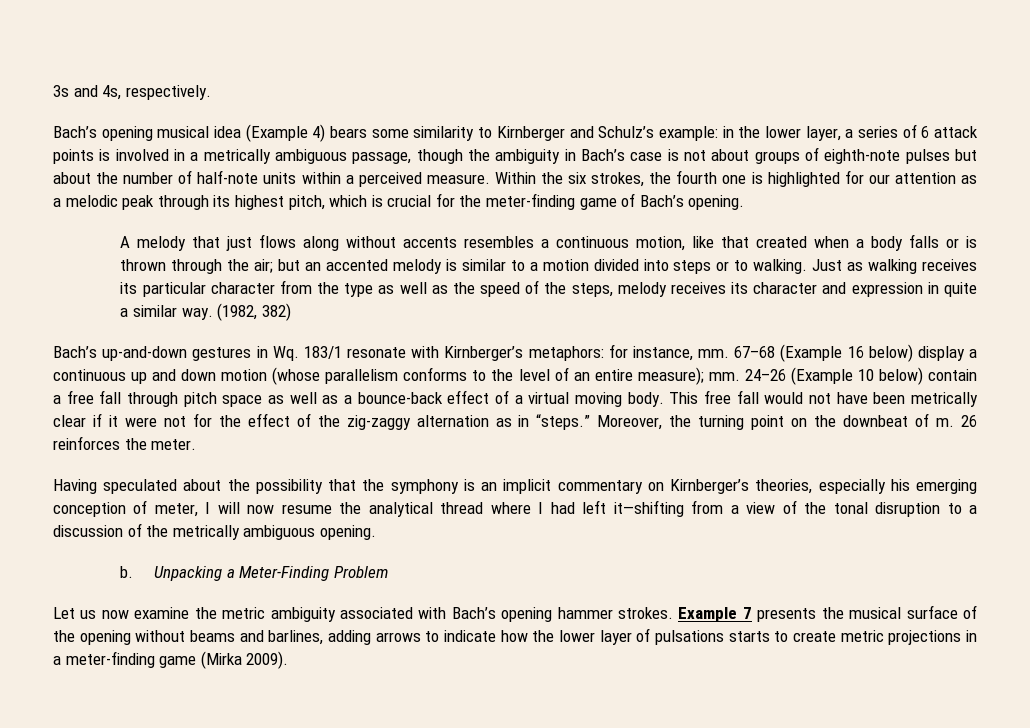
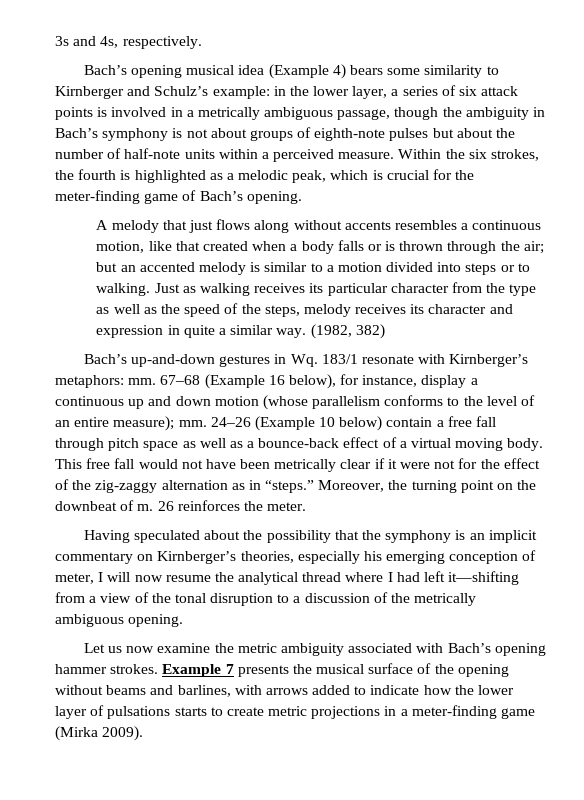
[921,126,930,138] 6 -> [459,86,478,96] six
[630,152,663,161] case -> [102,128,169,141] symphony
[722,175,747,184] one -> (117, 174) none
[844,170,978,184] [53,195,325,210] for our attention as a melodic peak through its highest pitch, -> [209,170,327,183] as a melodic peak,
[608,344,693,361] for instance, -> (124, 381) none
[868,344,913,362] below) -> [288,374,418,389] below), for instance,
[120,566,388,581] // b. Unpacking a Meter-Finding Problem -> (184, 620) none
[327,630,421,645] adding arrows -> [234,685,351,695] with arrows added

